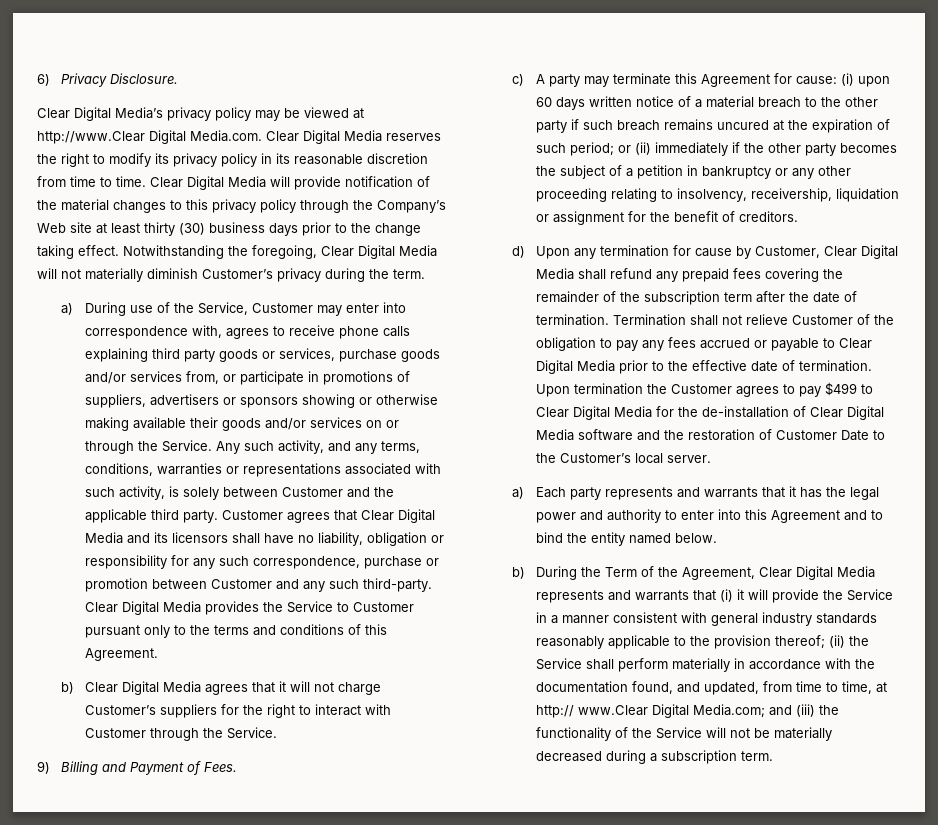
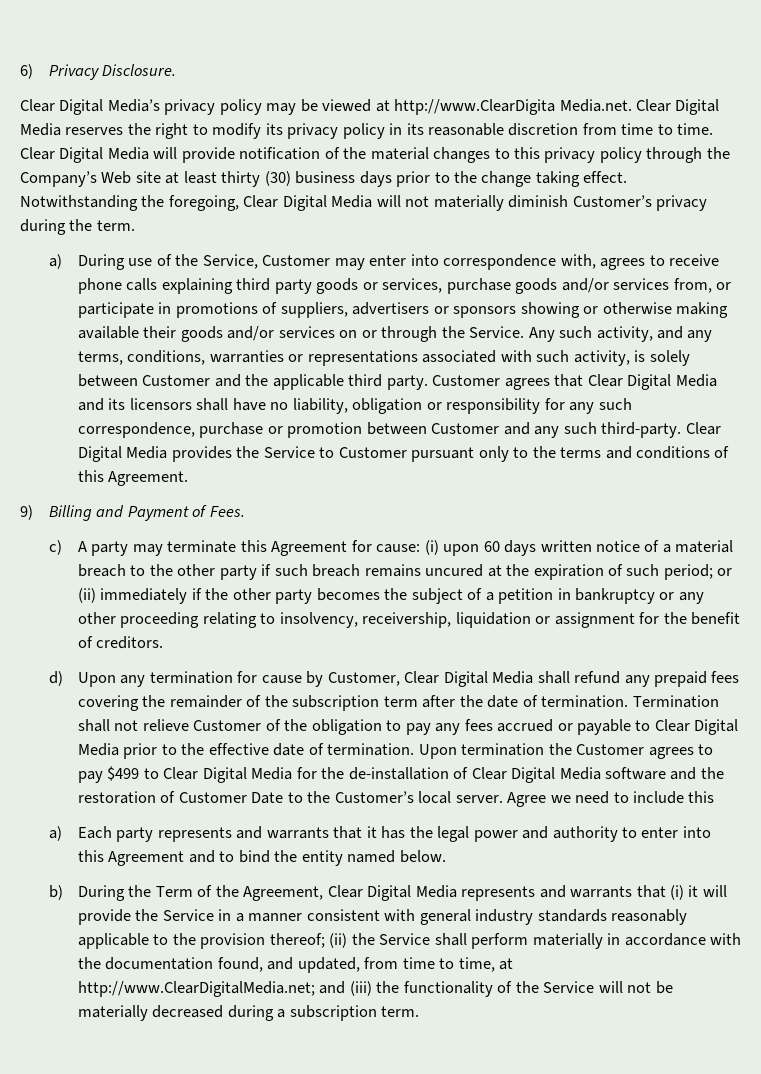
[37,130,262,144] http://www.Clear Digital Media.com. -> [394,99,632,115] http://www.ClearDigita Media.net.
[60,681,381,695] [84,704,391,718] [84,727,277,741] // b) Clear Digital Media agrees that it will not charge Customer’s suppliers for the right to interact with Customer through the Service. -> (189, 478) none
(711, 459) none -> [507,791,715,807] Agree we need to include this
[535,704,765,718] http:// www.Clear Digital Media.com; -> [78,981,316,997] http://www.ClearDigitalMedia.net;

